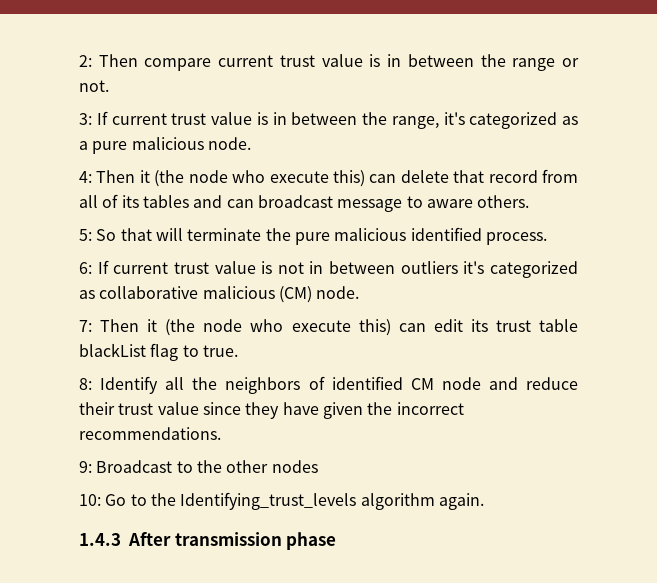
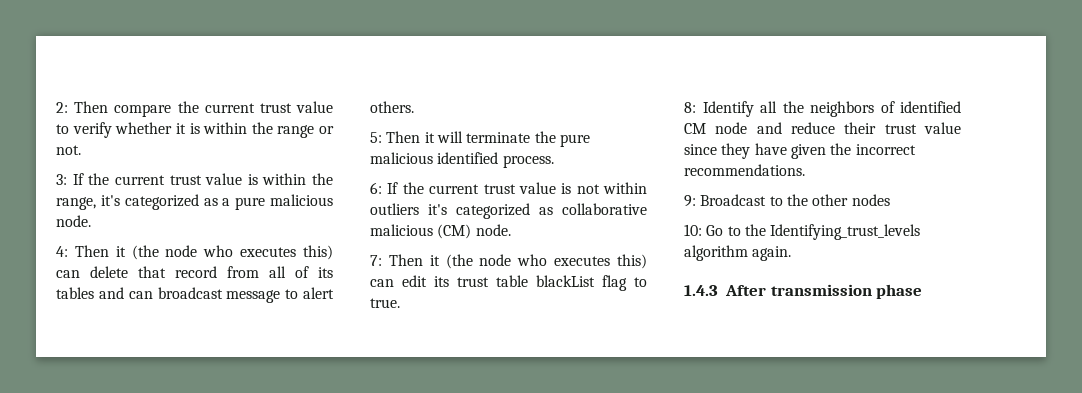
[218,54,474,67] current trust value is in between -> [177,101,333,113] [56,122,248,138] the current trust value to verify whether it is within
[111,112,358,125] current trust value is in between -> [88,173,307,185] the current trust value is within
[269,171,329,183] execute -> [240,247,297,257] executes
[426,199,473,208] aware -> [303,287,334,299] alert
[96,228,152,241] So that -> [386,131,435,143] Then it
(109, 267) none -> [402,182,424,194] the
[309,261,396,274] in between -> [603,182,647,194] within
[291,320,351,332] execute -> [554,256,611,266] executes

